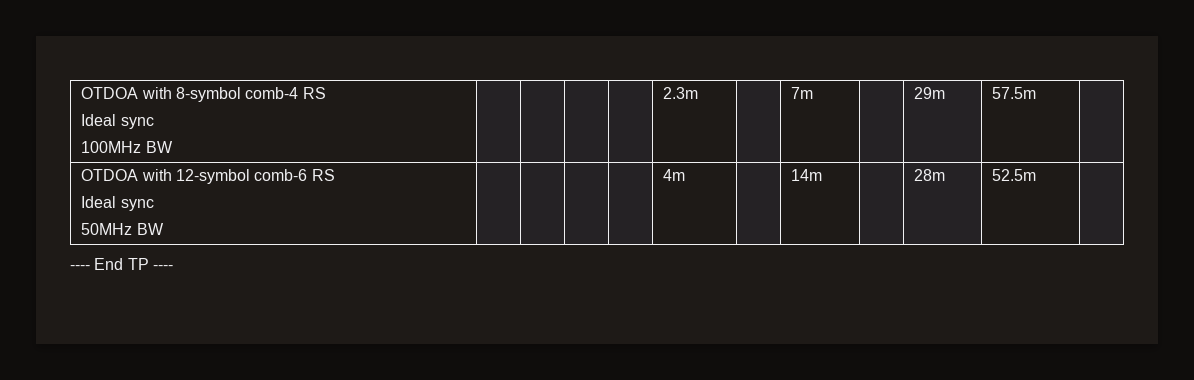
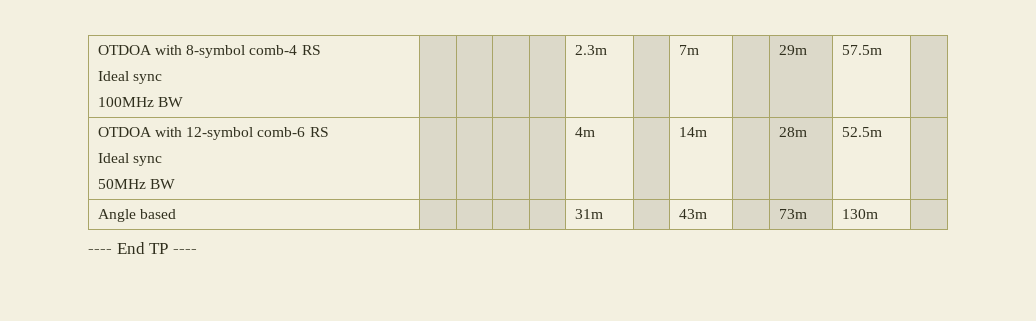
(1037, 175) none -> [97,209,176,222] [574,209,603,219] [678,209,707,219] [778,209,807,219] [841,209,878,219] // Angle based | | | | | 31m | | 43m | | 73m | 130m |

